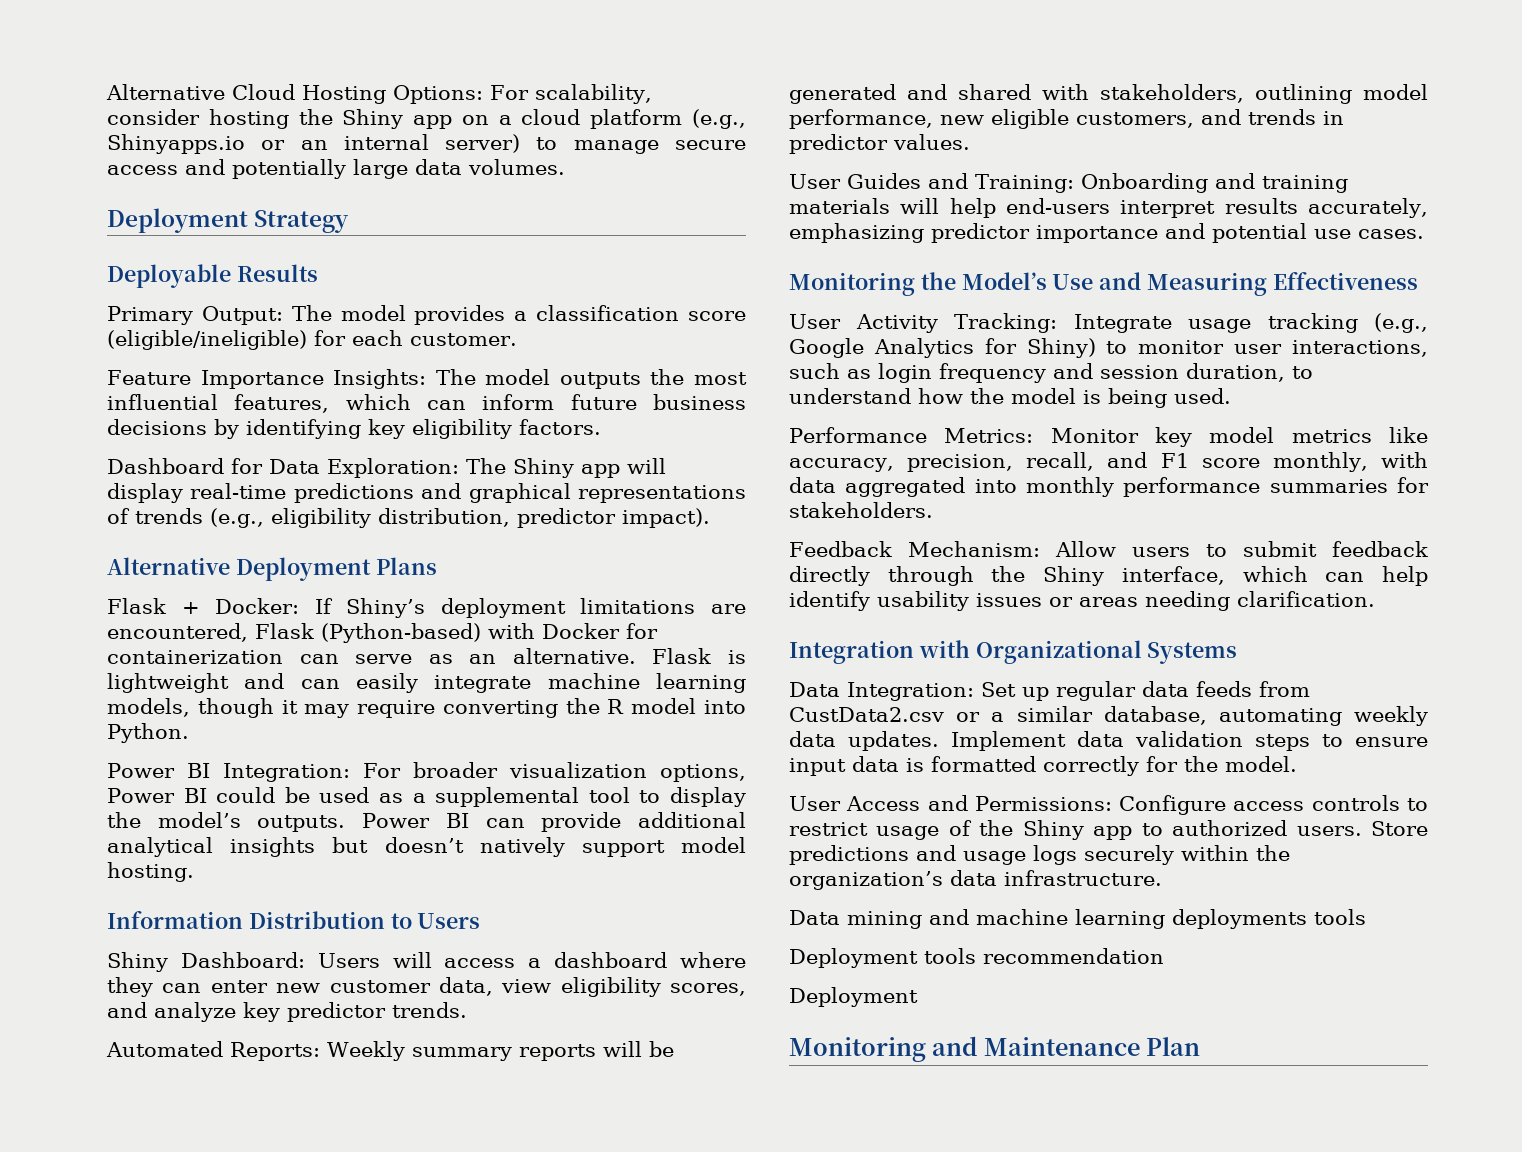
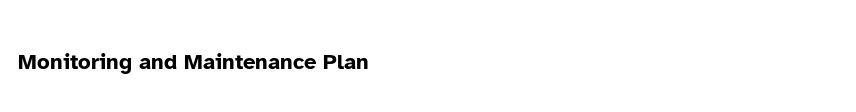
[106,84,652,104] [107,109,746,129] [107,134,746,154] [107,159,565,179] [107,208,350,233] [107,264,318,288] [107,305,746,325] [107,330,517,350] [107,369,747,389] [107,394,746,413] [107,419,601,439] [107,458,666,478] [107,483,746,503] [107,508,710,528] [107,557,437,581] [107,598,746,618] [107,623,658,643] [107,648,746,664] [107,673,746,693] [107,698,746,718] [107,723,189,743] [107,762,746,782] [107,787,746,807] [107,812,746,832] [107,837,746,857] [107,862,194,882] [107,911,481,929] [107,952,746,972] [107,977,746,997] [107,1002,467,1022] [106,1041,674,1061] [789,84,1428,104] [789,109,1344,129] [789,134,970,154] [789,173,1348,193] [789,198,1429,218] [789,223,1424,243] [789,272,1418,296] [789,313,1428,333] [789,338,1428,358] [789,363,1313,383] [789,388,1231,408] [789,427,1428,447] [789,452,1428,472] [789,477,1429,497] [789,502,933,518] [789,541,1428,557] [789,566,1428,586] [789,591,1375,611] [789,640,1238,664] [789,681,1310,701] [789,706,1428,726] [789,731,1428,751] [789,756,1297,776] [789,795,1428,815] [789,820,1428,840] [789,845,1290,865] [789,870,1162,890] [789,909,1366,929] [789,948,1164,968] [789,987,918,1007] Alternative Cloud Hosting Options: For scalability, consider hosting the Shiny app on a cloud platform (e.g., Shinyapps.io or an internal server) to manage secure access and potentially large data volumes. // Deployment Strategy // Deployable Results // Primary Output: The model provides a classification score (eligible/ineligible) for each customer. // Feature Importance Insights: The model outputs the most influential features, which can inform future business decisions by identifying key eligibility factors. // Dashboard for Data Exploration: The Shiny app will display real-time predictions and graphical representations of trends (e.g., eligibility distribution, predictor impact). // Alternative Deployment Plans // Flask + Docker: If Shiny’s deployment limitations are encountered, Flask (Python-based) with Docker for containerization can serve as an alternative. Flask is lightweight and can easily integrate machine learning models, though it may require converting the R model into Python. // Power BI Integration: For broader visualization options, Power BI could be used as a supplemental tool to display the model’s outputs. Power BI can provide additional analytical insights but doesn’t natively support model hosting. // Information Distribution to Users // Shiny Dashboard: Users will access a dashboard where they can enter new customer data, view eligibility scores, and analyze key predictor trends. // Automated Reports: Weekly summary reports will be generated and shared with stakeholders, outlining model performance, new eligible customers, and trends in predictor values. // User Guides and Training: Onboarding and training materials will help end-users interpret results accurately, emphasizing predictor importance and potential use cases. // Monitoring the Model’s Use and Measuring Effectiveness // User Activity Tracking: Integrate usage tracking (e.g., Google Analytics for Shiny) to monitor user interactions, such as login frequency and session duration, to understand how the model is being used. // Performance Metrics: Monitor key model metrics like accuracy, precision, recall, and F1 score monthly, with data aggregated into monthly performance summaries for stakeholders. // Feedback Mechanism: Allow users to submit feedback directly through the Shiny interface, which can help identify usability issues or areas needing clarification. // Integration with Organizational Systems // Data Integration: Set up regular data feeds from CustData2.csv or a similar database, automating weekly data updates. Implement data validation steps to ensure input data is formatted correctly for the model. // User Access and Permissions: Configure access controls to restrict usage of the Shiny app to authorized users. Store predictions and usage logs securely within the organization’s data infrastructure. // Data mining and machine learning deployments tools // Deployment tools recommendation // Deployment // -> (18, 63) none

